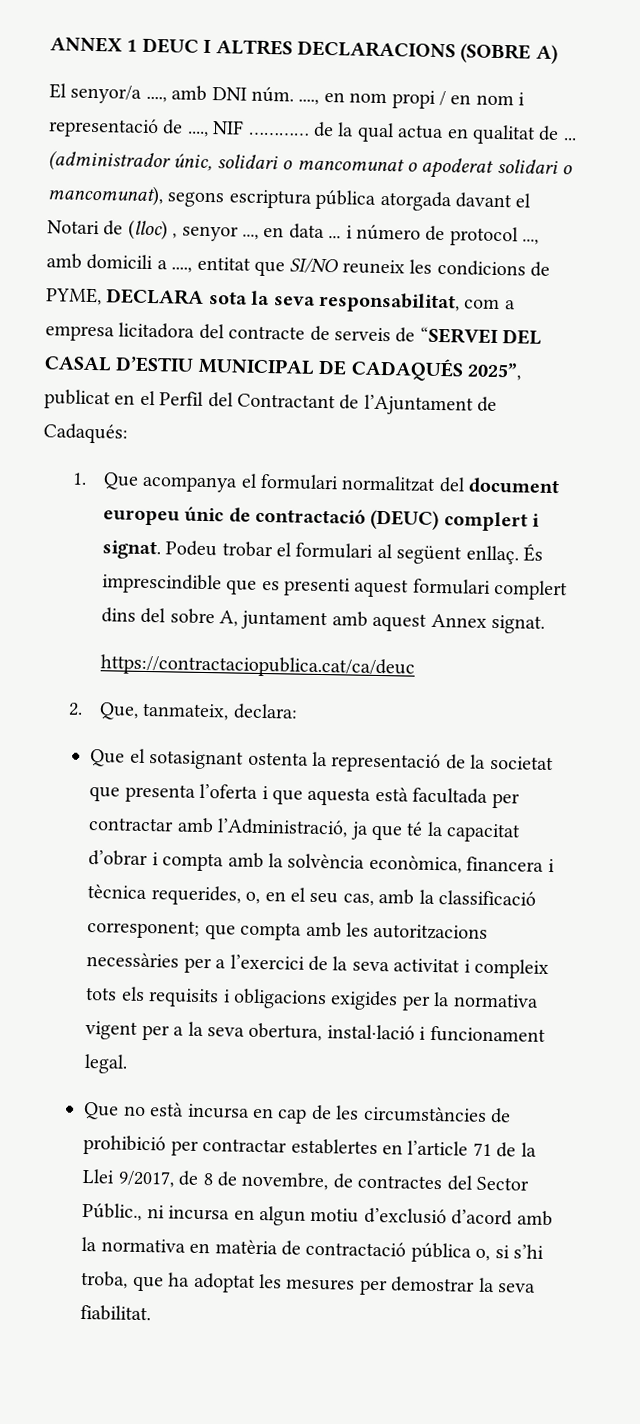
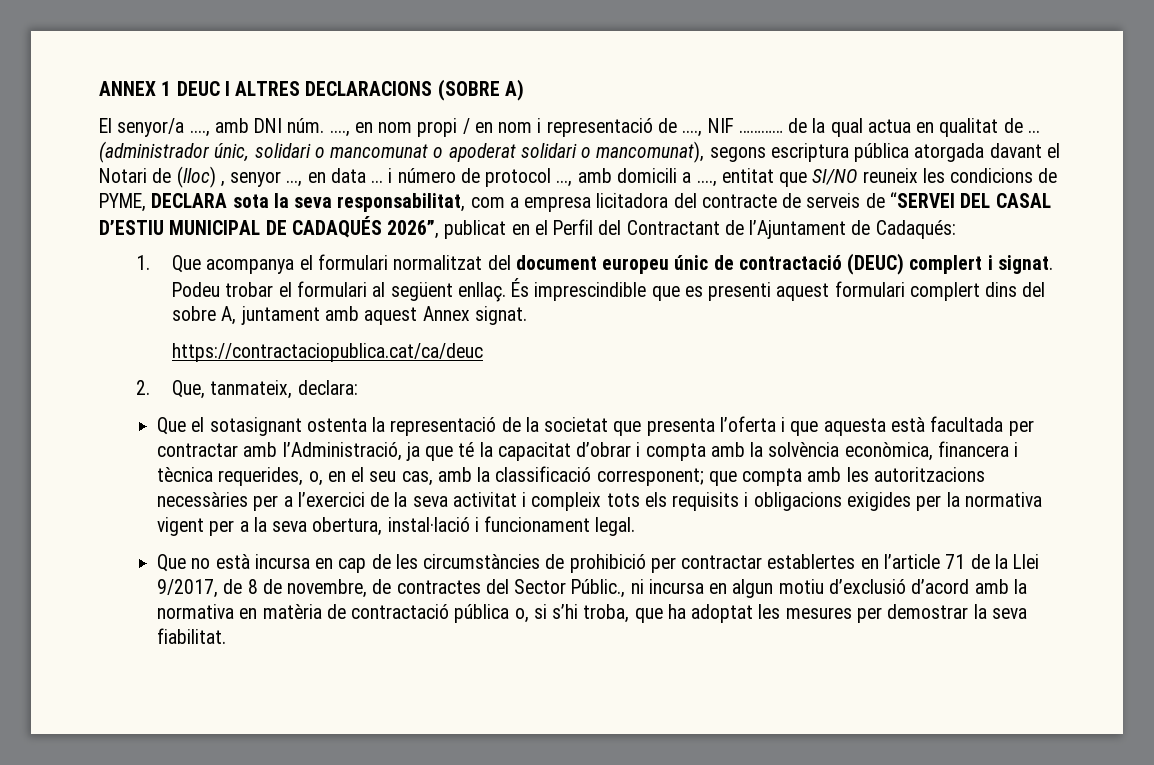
[466,362,522,381] 2025”, -> [387,220,440,239] 2026”,

